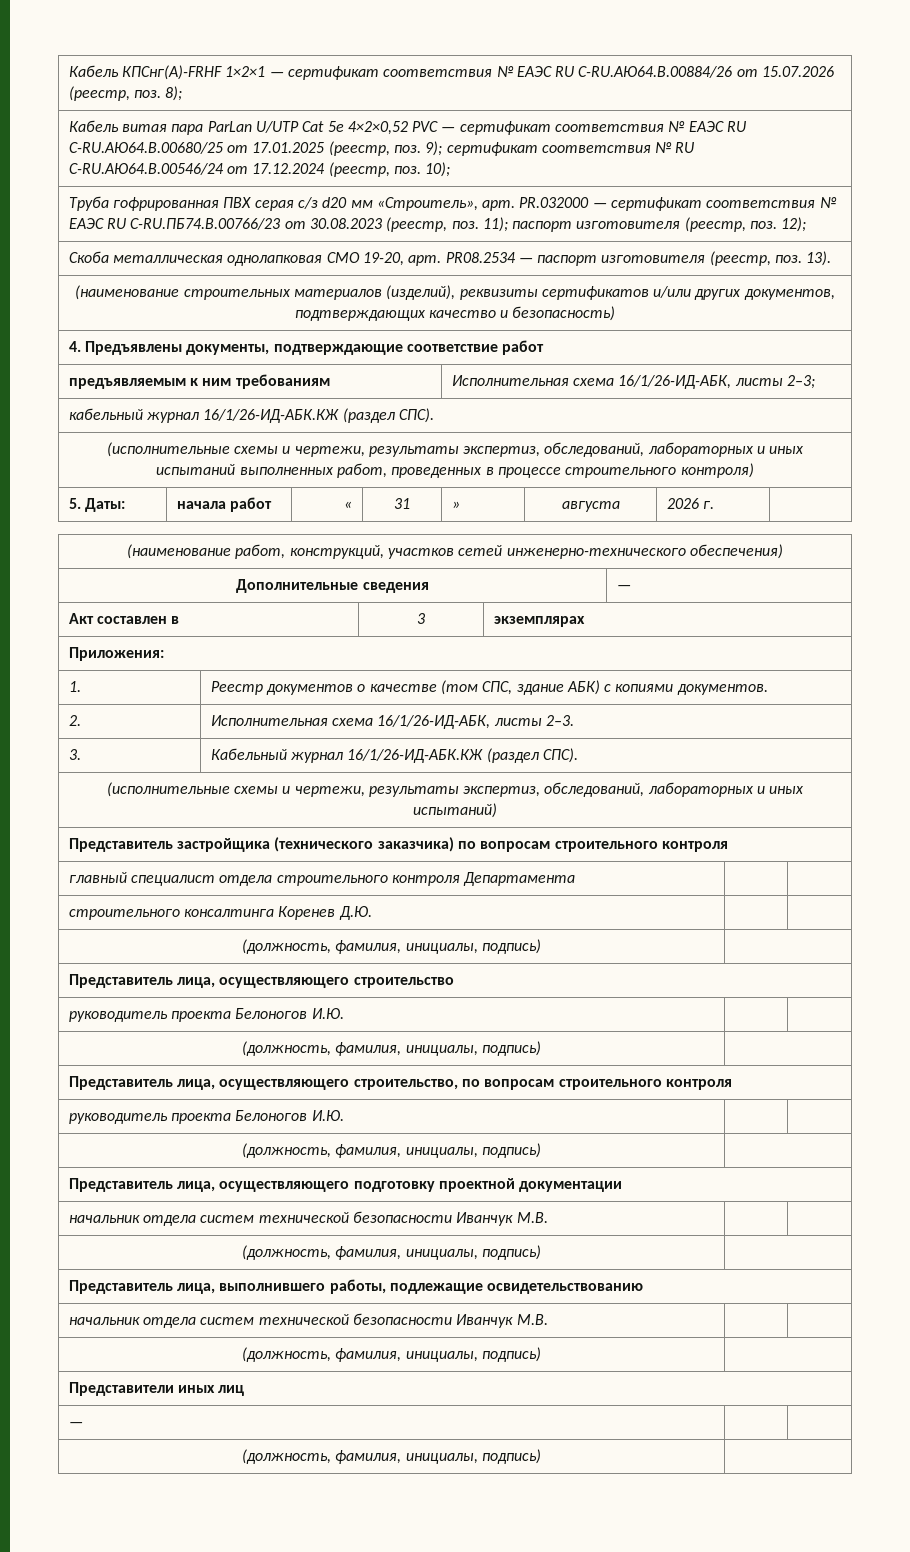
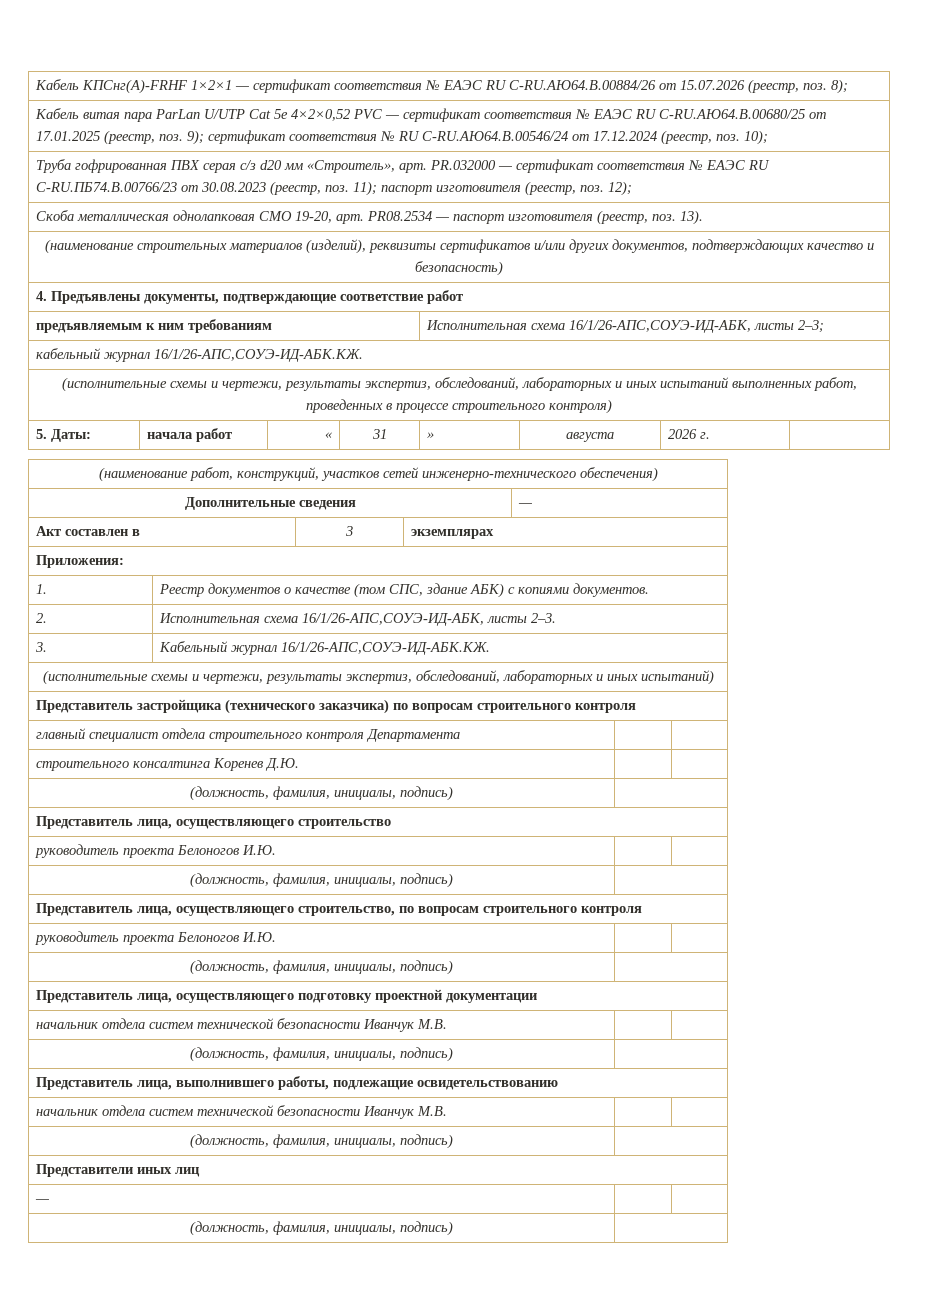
[618,375,732,389] 16/1/26-ИД-АБК, -> [569,320,752,333] 16/1/26-АПС,СОУЭ-ИД-АБК,
[203,408,434,423] 16/1/26-ИД-АБК.КЖ (раздел СПС). -> [154,349,364,362] 16/1/26-АПС,СОУЭ-ИД-АБК.КЖ.
[377,715,491,729] 16/1/26-ИД-АБК, -> [302,613,485,626] 16/1/26-АПС,СОУЭ-ИД-АБК,
[347,748,578,763] 16/1/26-ИД-АБК.КЖ (раздел СПС). -> [281,642,491,655] 16/1/26-АПС,СОУЭ-ИД-АБК.КЖ.

